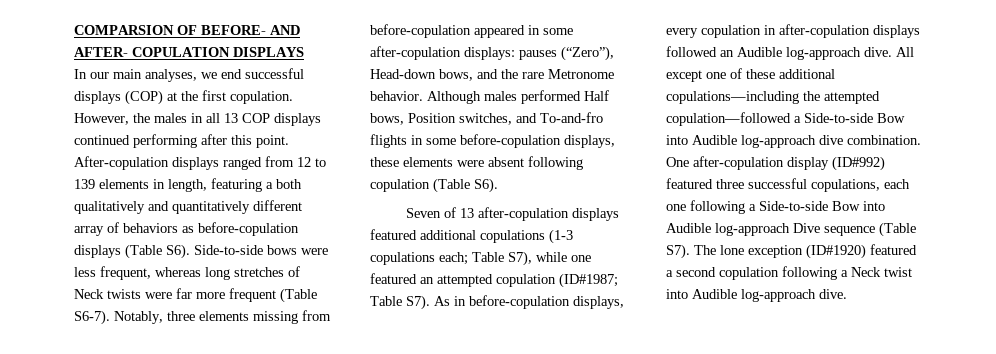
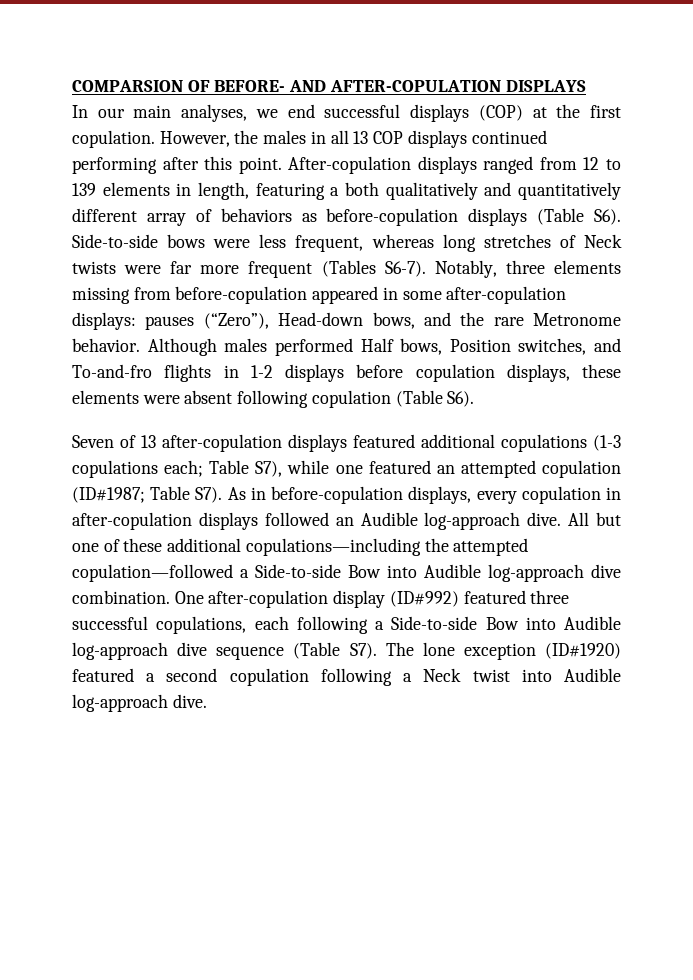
[74,47,230,57] AFTER- COPULATION -> [329,80,501,92] AFTER-COPULATION
[280,288,317,303] (Table -> [321,260,376,277] (Tables
[426,134,561,148] some before-copulation -> [250,364,495,382] 1-2 displays before copulation
[666,70,702,82] except -> [596,512,621,526] but
[666,204,686,211] one -> (289, 623) none
[793,223,820,233] Dive -> [177,642,208,656] dive

